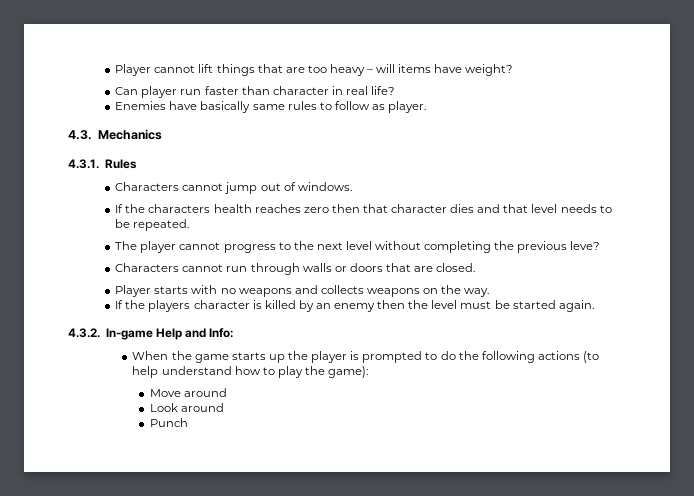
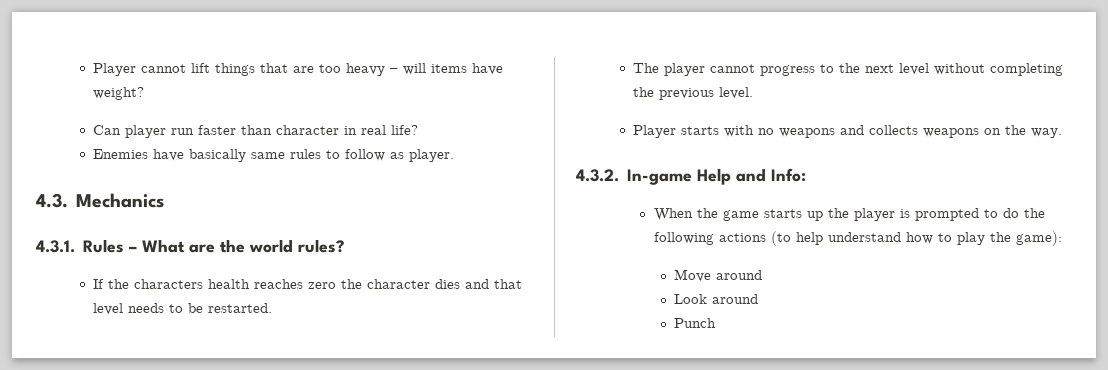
[115,182,352,194] // Characters cannot jump out of windows. -> [128,239,344,253] – What are the world rules?
[331,204,388,213] then that -> [341,279,363,289] the
[133,219,190,231] repeated. -> [208,303,273,313] restarted.
[570,241,601,250] [115,263,476,275] leve? // Characters cannot run through walls or doors that are closed. -> [719,87,754,99] level.
[115,300,594,312] // If the players character is killed by an enemy then the level must be started again. -> (1063, 133) none

